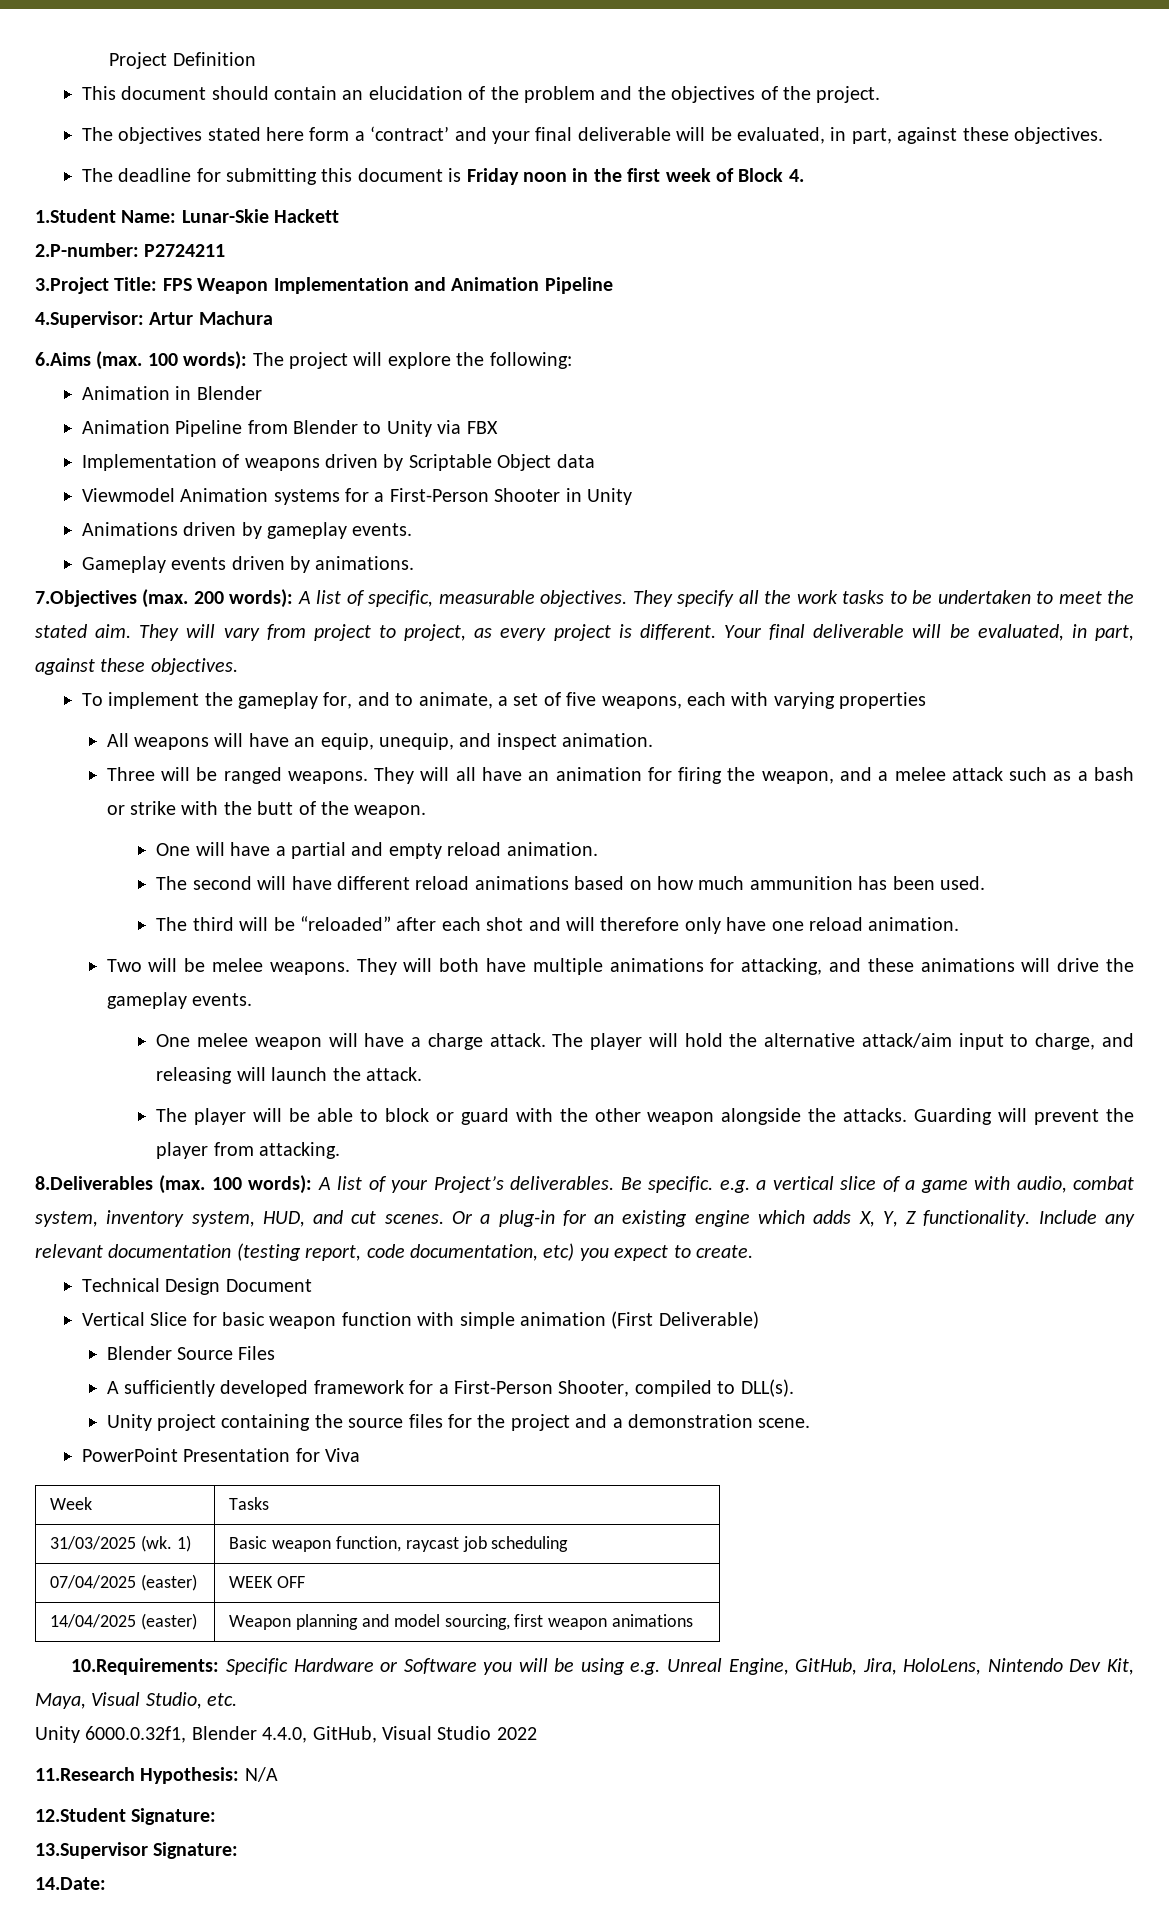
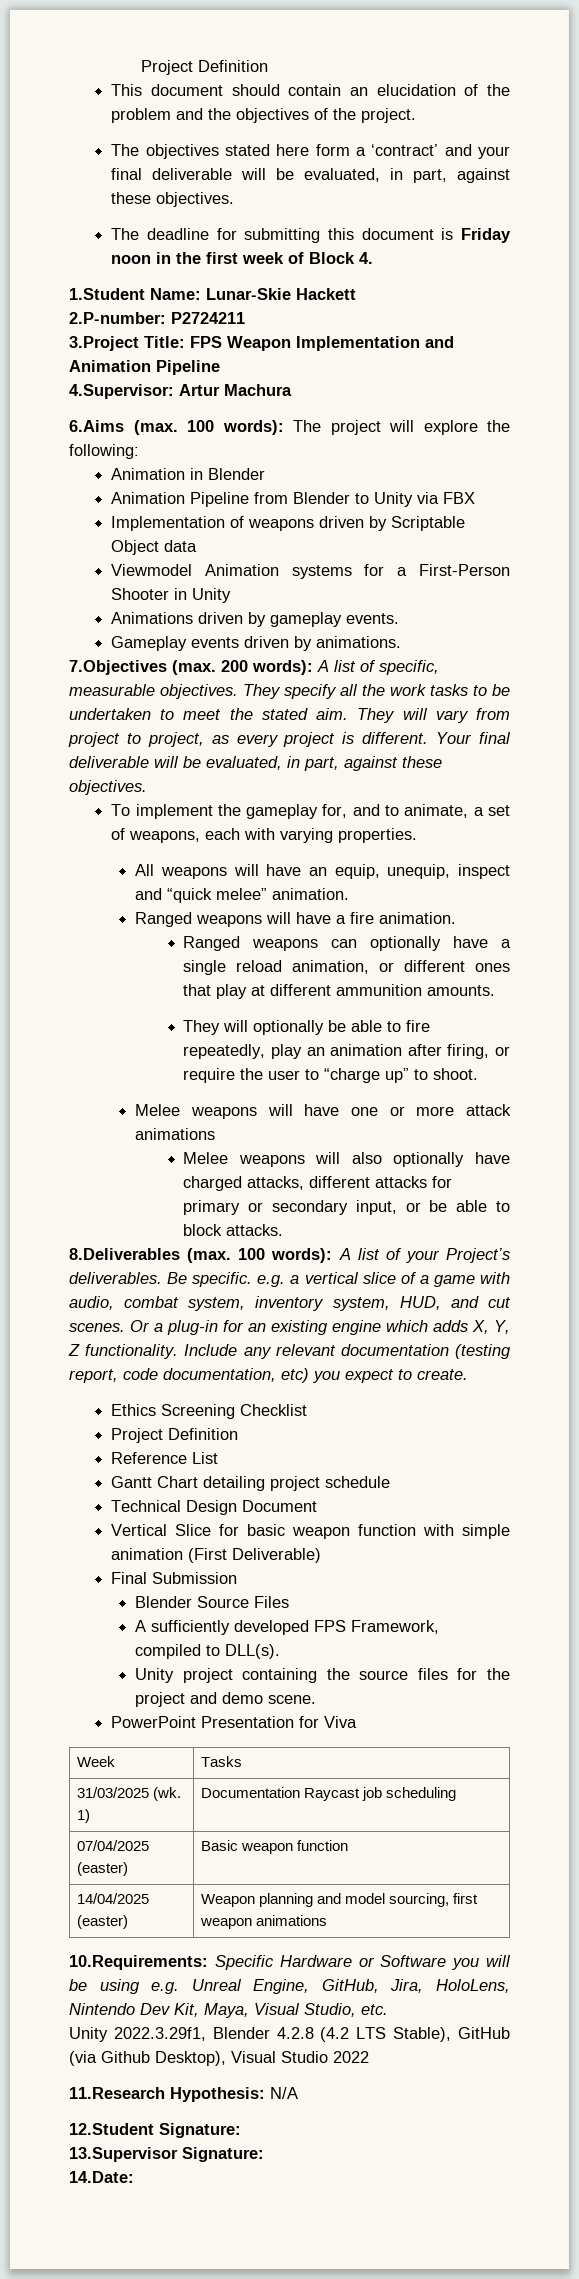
[566,692,597,706] five -> (126, 834) none
[839,692,927,709] properties -> [338,828,418,843] properties.
[459,733,654,750] [106,767,1134,784] [106,801,427,818] [156,842,598,859] [156,876,985,890] [156,916,960,934] [106,958,1135,975] [106,992,253,1009] [156,1033,1134,1050] [156,1067,422,1084] [156,1108,1135,1125] [156,1142,341,1159] and inspect animation. // Three will be ranged weapons. They will all have an animation for firing the weapon, and a melee attack such as a bash or strike with the butt of the weapon. // One will have a partial and empty reload animation. // The second will have different reload animations based on how much ammunition has been used. // The third will be “reloaded” after each shot and will therefore only have one reload animation. // Two will be melee weapons. They will both have multiple animations for attacking, and these animations will drive the gameplay events. // One melee weapon will have a charge attack. The player will hold the alternative attack/aim input to charge, and releasing will launch the attack. // The player will be able to block or guard with the other weapon alongside the attacks. Guarding will prevent the player from attacking. -> [458,864,510,879] [135,888,350,903] [135,912,457,927] [183,936,511,951] [183,960,510,975] [183,984,496,999] [183,1020,431,1035] [183,1044,510,1059] [183,1068,479,1083] [135,1104,511,1119] [135,1128,216,1140] [183,1152,511,1167] [183,1176,453,1191] [183,1200,510,1215] [183,1224,284,1236] inspect and “quick melee” animation. // Ranged weapons will have a fire animation. // Ranged weapons can optionally have a single reload animation, or different ones that play at different ammunition amounts. // They will optionally be able to fire repeatedly, play an animation after firing, or require the user to “charge up” to shoot. // Melee weapons will have one or more attack animations // Melee weapons will also optionally have charged attacks, different attacks for primary or secondary input, or be able to block attacks.
(753, 1251) none -> [111,1404,308,1419] [111,1428,239,1443] [111,1452,219,1464] [111,1476,391,1491] // Ethics Screening Checklist // Project Definition // Reference List // Gantt Chart detailing project schedule
(759, 1320) none -> [111,1572,238,1584] // Final Submission
[313,1380,630,1397] framework for a First-Person Shooter, -> [314,1620,440,1634] FPS Framework,
[612,1414,754,1428] a demonstration -> [222,1692,264,1704] demo
[229,1536,459,1552] Basic weapon function, raycast -> [200,1787,360,1801] Documentation Raycast
[229,1576,305,1588] WEEK OFF -> [200,1840,348,1854] Basic weapon function
[85,1726,377,1743] 6000.0.32f1, Blender 4.4.0, GitHub, -> [113,2027,510,2042] [69,2051,226,2066] 2022.3.29f1, Blender 4.2.8 (4.2 LTS Stable), GitHub (via Github Desktop),

